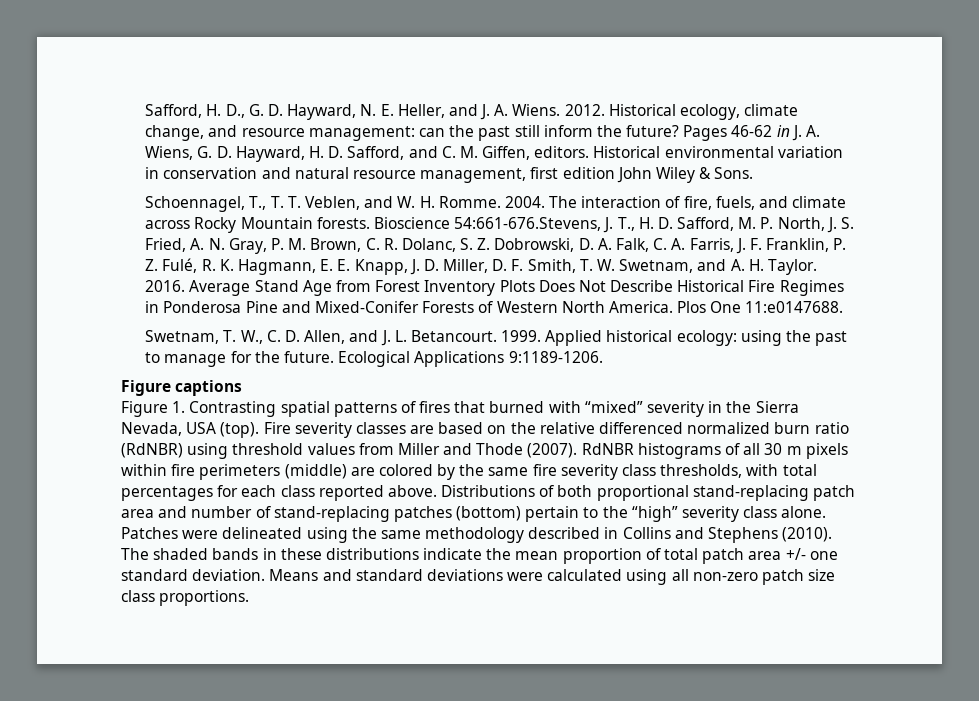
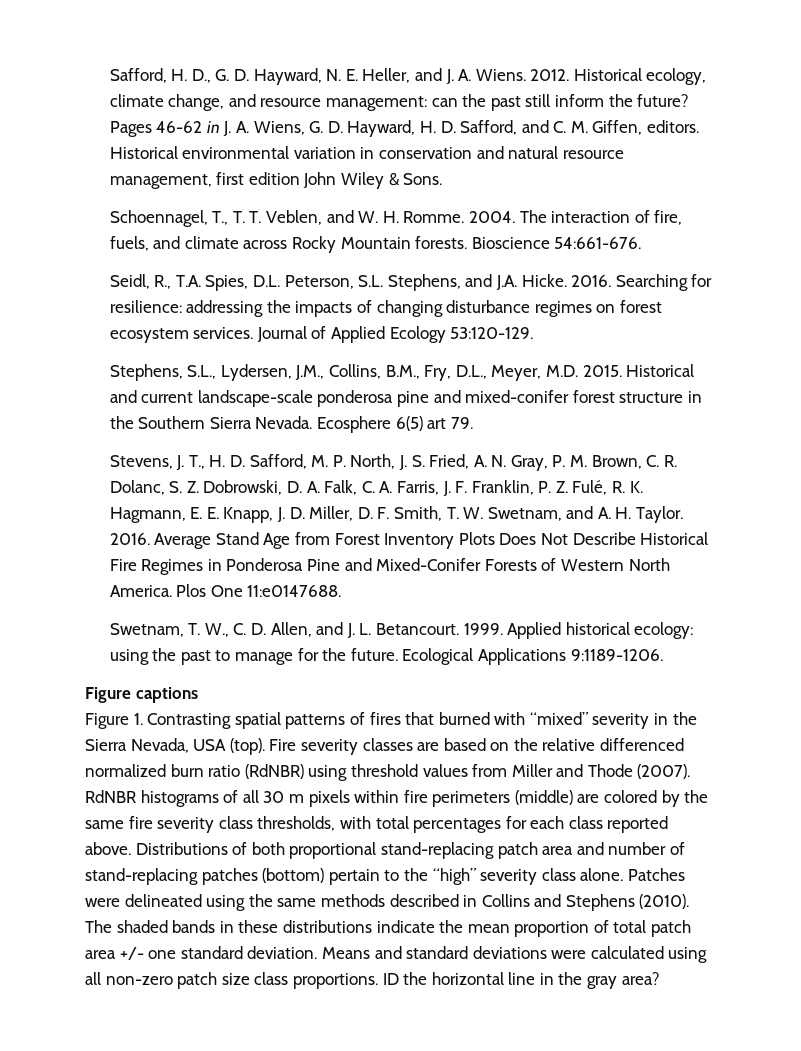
[454,217,602,231] 54:661-676.Stevens, -> [554,237,642,249] [109,274,713,291] [109,300,662,317] [109,326,534,343] [109,364,695,381] [109,390,702,407] [109,416,473,433] [109,455,173,469] 54:661-676. // Seidl, R., T.A. Spies, D.L. Peterson, S.L. Stephens, and J.A. Hicke. 2016. Searching for resilience: addressing the impacts of changing disturbance regimes on forest ecosystem services. Journal of Applied Ecology 53:120-129. // Stephens, S.L., Lydersen, J.M., Collins, B.M., Fry, D.L., Meyer, M.D. 2015. Historical and current landscape-scale ponderosa pine and mixed-conifer forest structure in the Southern Sierra Nevada. Ecosphere 6(5) art 79. // Stevens,
[425,527,525,543] methodology -> [320,894,385,907] methods
(250, 598) none -> [382,972,660,989] ID the horizontal line in the gray area?

